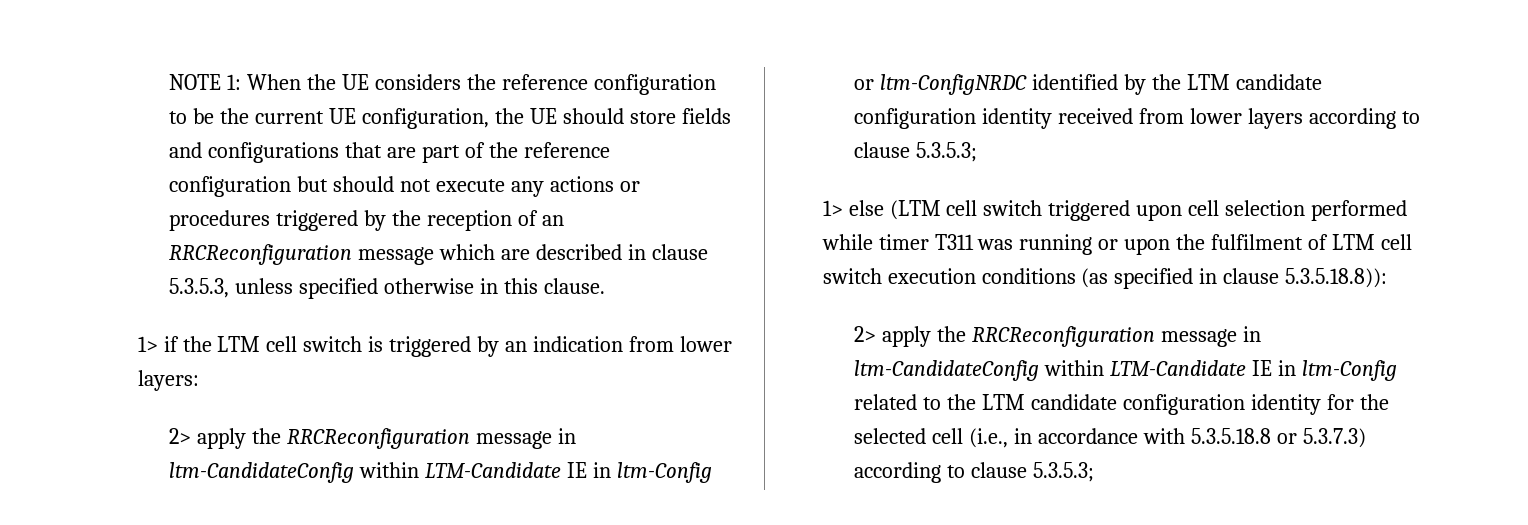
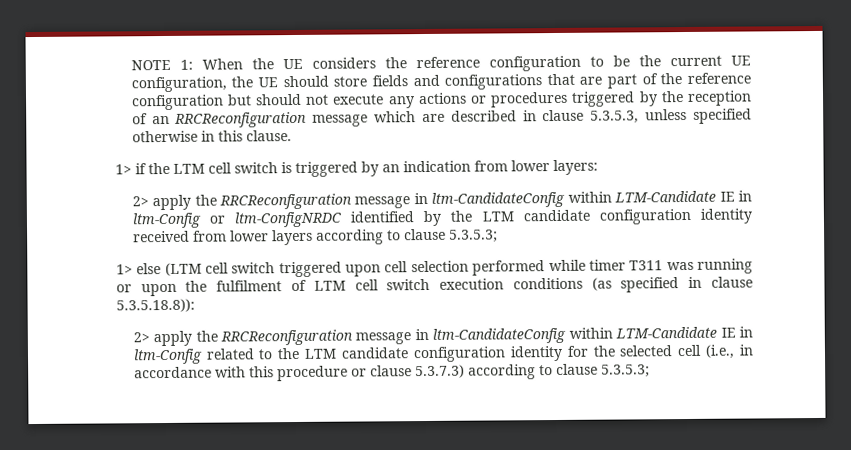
[1190,428,1297,444] 5.3.5.18.8 or -> [248,365,412,382] this procedure or clause

